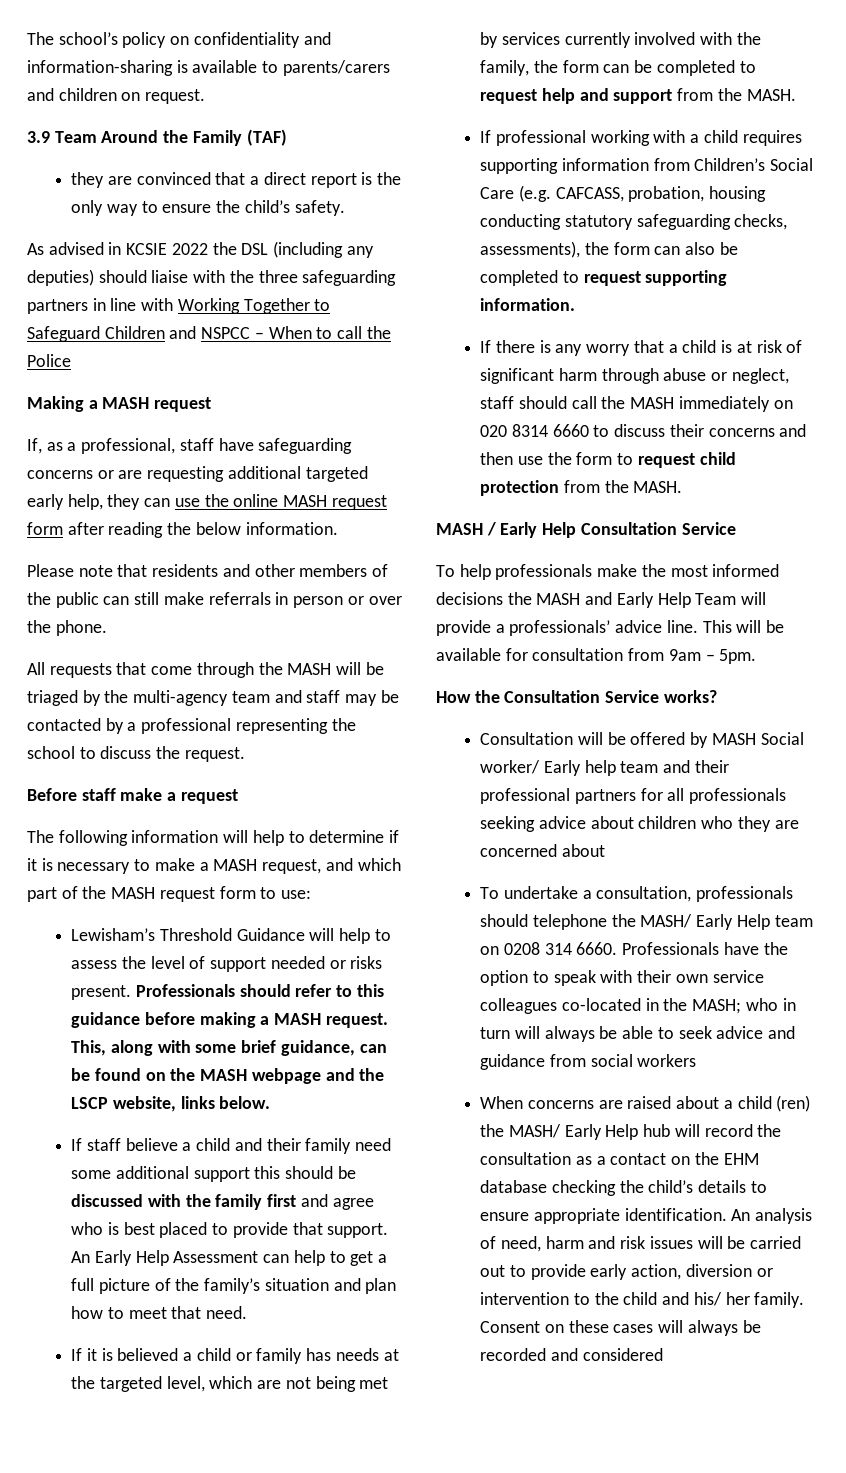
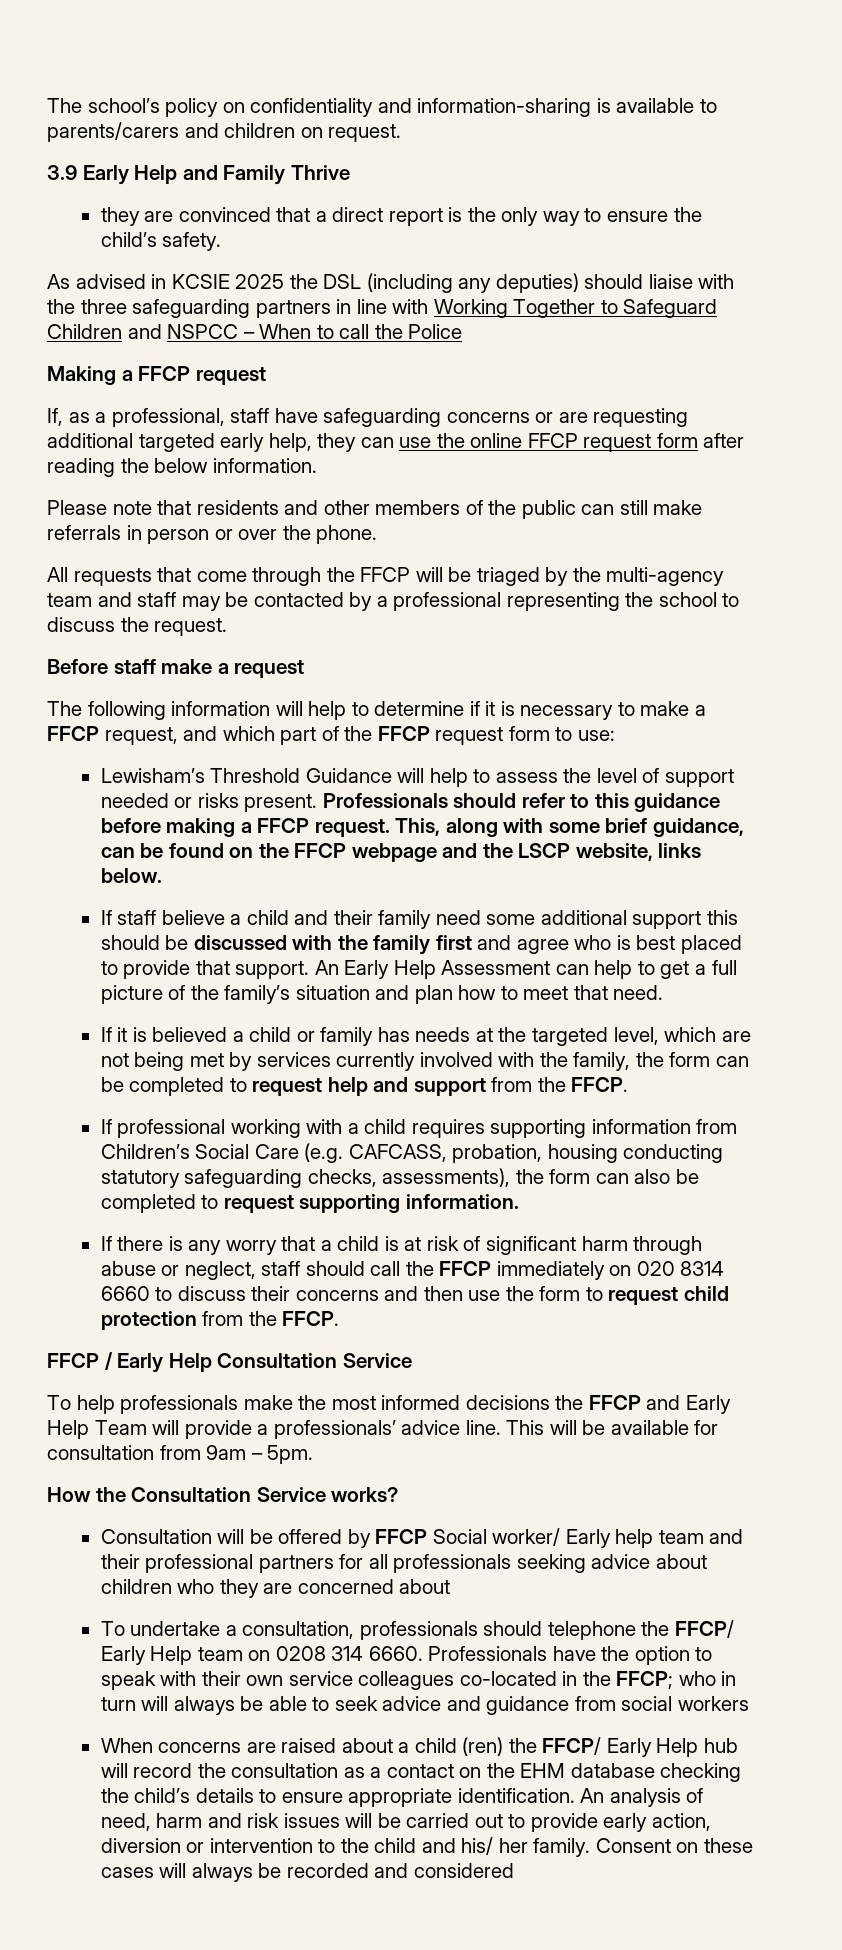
[54,129,287,146] Team Around the Family (TAF) -> [82,165,350,185] Early Help and Family Thrive
[171,243,208,255] 2022 -> [235,274,285,289] 2025
[102,397,150,409] MASH -> [138,366,191,381] FFCP
[283,495,328,507] MASH -> [527,433,578,448] FFCP
[287,663,332,675] MASH -> [360,567,411,582] FFCP
[213,859,258,871] MASH -> [47,726,99,741] FFCP
[111,887,156,899] MASH -> [377,726,430,741] FFCP
[274,1013,322,1025] MASH -> [257,818,310,833] FFCP
[200,1069,248,1081] MASH -> [294,843,347,858] FFCP
[746,89,796,101] MASH. -> [571,1077,629,1092] FFCP.
[630,397,675,409] MASH -> [439,1261,492,1276] FFCP
[633,481,683,493] [436,523,483,535] MASH. // MASH -> [282,1311,340,1326] [47,1353,99,1368] FFCP. // FFCP
[536,593,581,605] MASH -> [588,1395,641,1410] FFCP
[711,733,756,745] MASH -> [375,1529,428,1544] FFCP
[640,914,693,928] MASH/ -> [674,1620,734,1638] FFCP/
[692,999,742,1014] MASH; -> [616,1671,674,1689] FFCP;
[508,1124,561,1138] MASH/ -> [542,1737,602,1755] FFCP/

